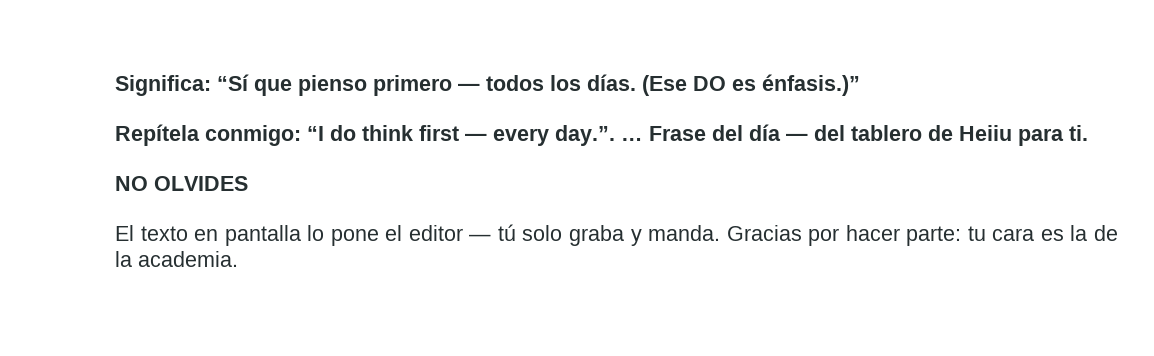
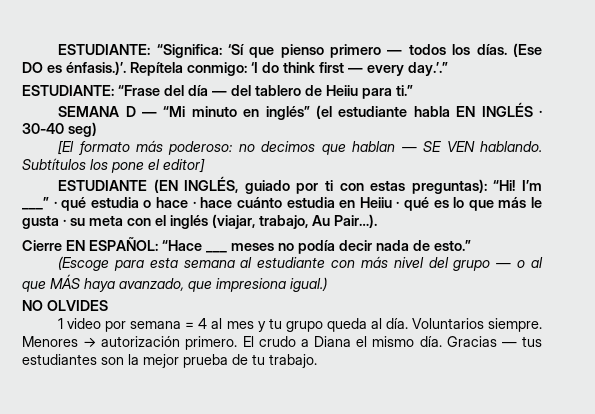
[115,74,249,96] Significa: “Sí -> [58,44,244,58] ESTUDIANTE: “Significa: ‘Sí
[762,74,860,96] énfasis.)” // -> [66,61,126,75] énfasis.)’.
[307,126,324,141] “I -> [251,62,258,73] ‘I
[555,125,706,146] day.”. … Frase -> [408,62,448,76] [22,85,160,96] day.’.” // ESTUDIANTE: “Frase
[1069,125,1088,141] [115,176,248,191] [115,224,1118,246] [115,251,238,267] ti. // NO OLVIDES // El texto en pantalla lo pone el editor — tú solo graba y manda. Gracias por hacer parte: tu cara es la de la academia. -> [396,85,413,96] [58,102,542,120] [22,122,97,137] [58,140,543,155] [22,158,205,173] [58,176,543,194] [22,197,542,211] [22,214,377,229] [22,237,202,251] [206,251,227,253] [231,240,471,254] [58,256,543,271] [22,274,327,292] [22,300,108,311] [58,318,542,332] [22,336,542,350] [22,354,317,368] ti.” // SEMANA D — “Mi minuto en inglés” (el estudiante habla EN INGLÉS · 30-40 seg) // [El formato más poderoso: no decimos que hablan — SE VEN hablando. Subtítulos los pone el editor] // ESTUDIANTE (EN INGLÉS, guiado por ti con estas preguntas): “Hi! I’m ___” · qué estudia o hace · hace cuánto estudia en Heiiu · qué es lo que más le gusta · su meta con el inglés (viajar, trabajo, Au Pair…). // Cierre EN ESPAÑOL: “Hace ___ meses no podía decir nada de esto.” // (Escoge para esta semana al estudiante con más nivel del grupo — o al que MÁS haya avanzado, que impresiona igual.) // NO OLVIDES // 1 video por semana = 4 al mes y tu grupo queda al día. Voluntarios siempre. Menores → autorización primero. El crudo a Diana el mismo día. Gracias — tus estudiantes son la mejor prueba de tu trabajo.

